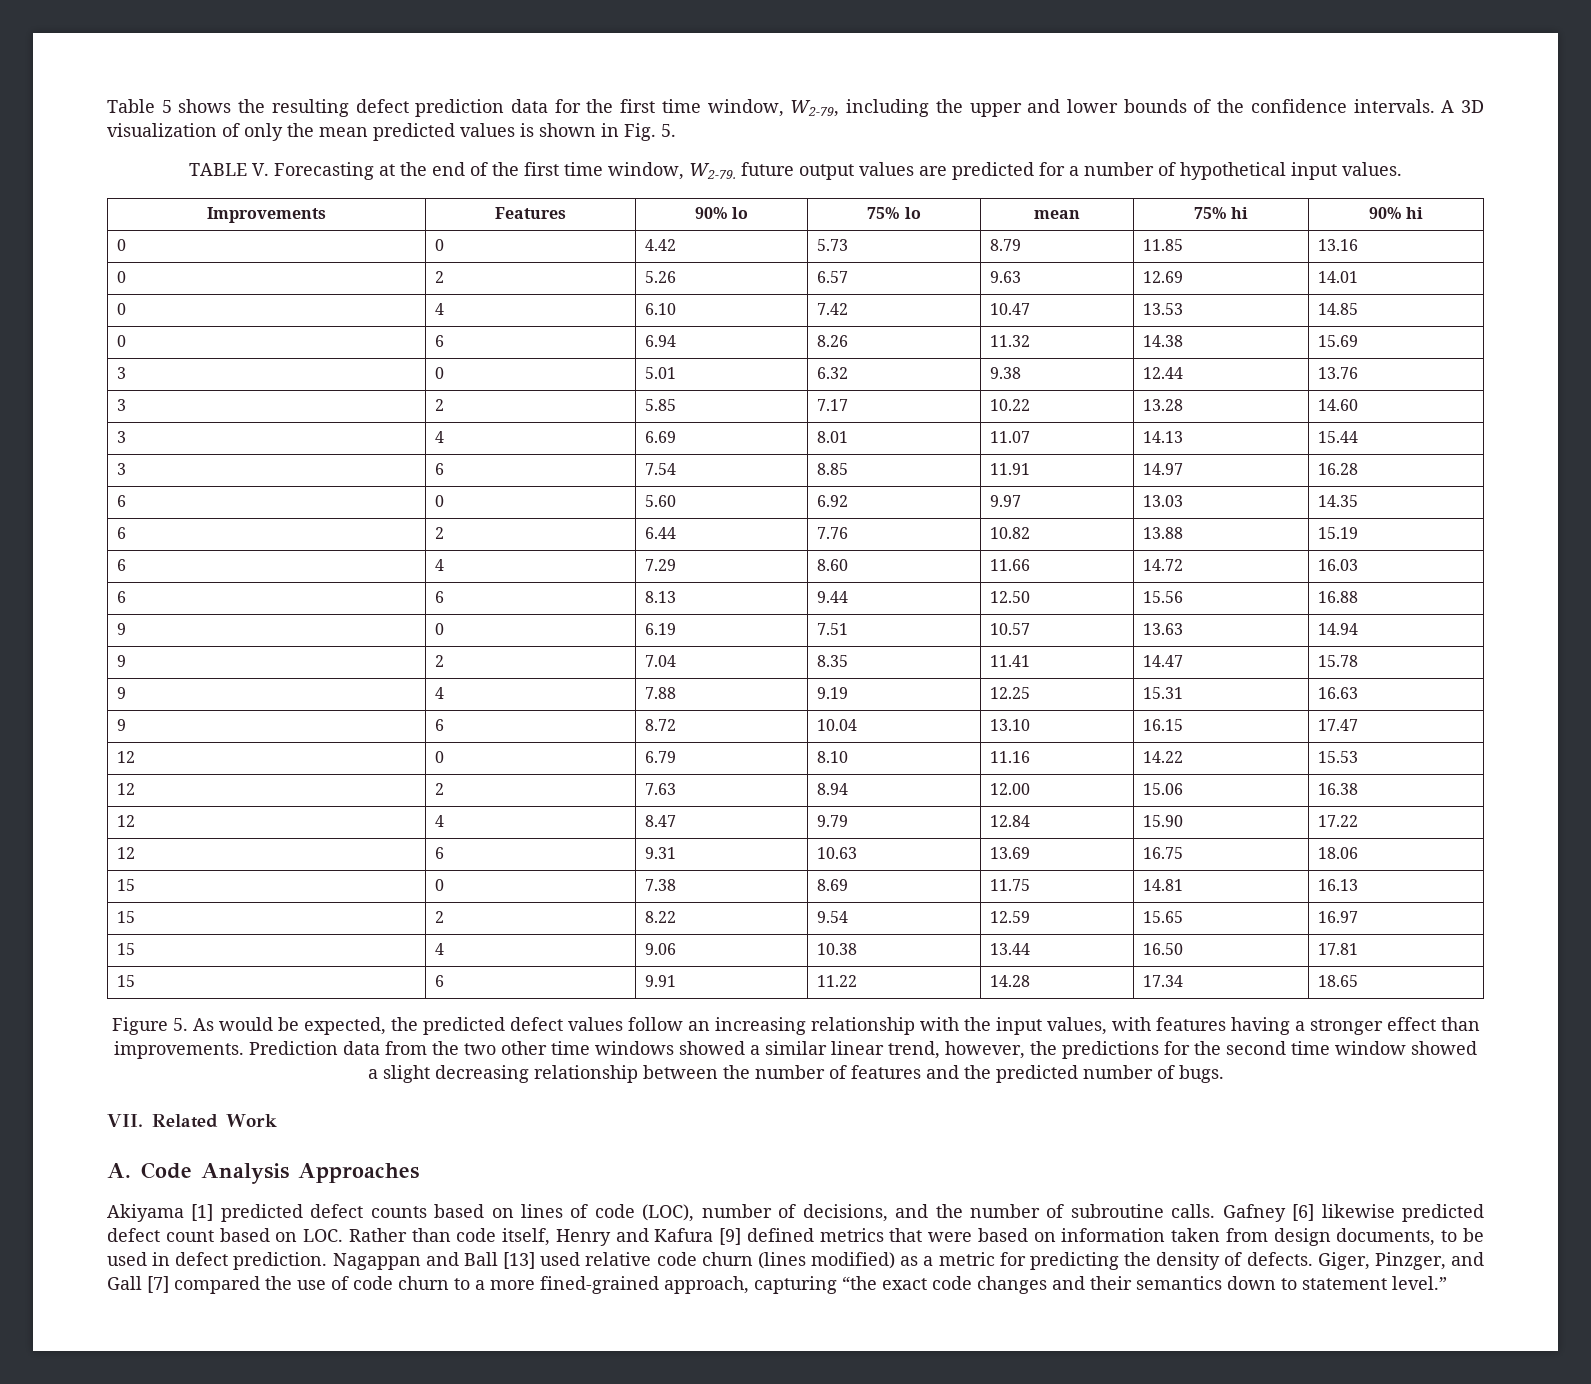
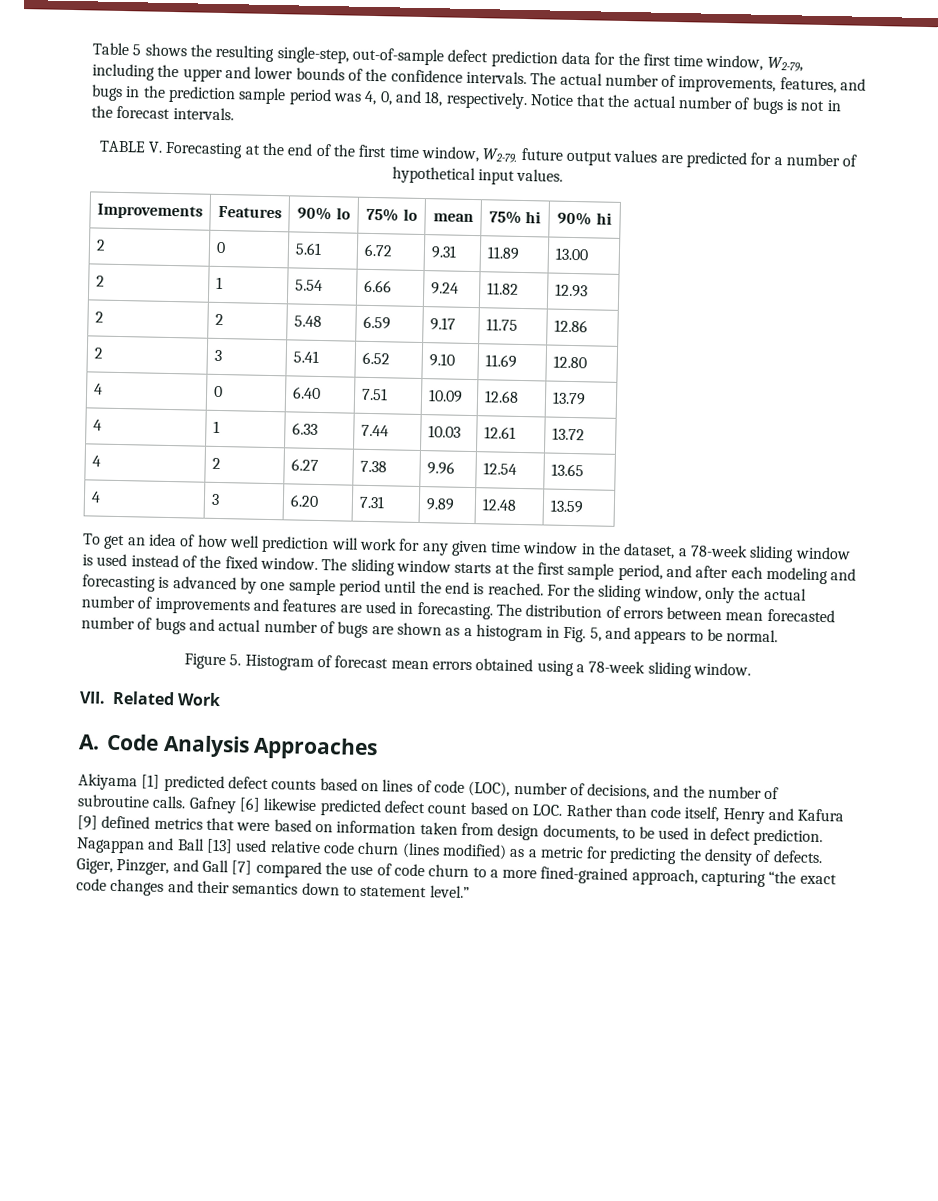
(349, 108) none -> [276,46,444,66] single-step, out-of-sample
[1441,100,1485,113] [107,123,676,141] A 3D visualization of only the mean predicted values is shown in Fig. 5. -> [530,72,867,94] [91,84,842,115] [91,105,234,121] The actual number of improvements, features, and bugs in the prediction sample period was 4, 0, and 18, respectively. Notice that the actual number of bugs is not in the forecast intervals.
[117,239,127,251] [435,239,445,251] [645,239,677,251] [817,239,849,251] [990,239,1022,251] [1143,239,1184,251] [1318,239,1359,251] [117,271,127,283] [435,271,445,283] [645,271,677,283] [817,271,849,283] [990,271,1022,283] [1143,271,1184,283] [1318,271,1359,283] [117,303,127,315] [435,303,445,315] [645,303,677,315] [817,303,849,315] [990,303,1031,315] [1143,303,1184,315] [1318,303,1359,315] [117,335,127,347] [435,335,445,347] [645,335,677,347] [817,335,849,347] [990,335,1031,347] [1143,335,1184,347] [1318,335,1359,347] [117,367,127,379] [435,367,445,379] [645,367,677,379] [817,367,849,379] [990,367,1022,379] [1143,367,1184,379] [1318,367,1359,379] [117,399,127,411] [435,399,445,411] [645,399,677,411] [817,399,849,411] [990,399,1031,411] [1143,399,1184,411] [1318,399,1359,411] [117,431,127,443] [435,431,445,443] [645,431,677,443] [817,431,849,443] [990,431,1031,443] [1143,431,1184,443] [1318,431,1359,443] [117,463,127,475] [435,463,445,475] [645,463,677,475] [817,463,849,475] [990,463,1031,475] [1143,463,1184,475] [1318,463,1359,475] [117,495,127,507] [435,495,445,507] [645,495,677,507] [817,495,849,507] [990,495,1022,507] [1143,495,1184,507] [1318,495,1359,507] [117,527,127,539] [435,527,445,539] [645,527,677,539] [817,527,849,539] [990,527,1031,539] [1143,527,1184,539] [1318,527,1359,539] [117,559,127,571] [435,559,445,571] [645,559,677,571] [817,559,849,571] [990,559,1031,571] [1143,559,1184,571] [1318,559,1359,571] [117,591,127,603] [435,591,445,603] [645,591,677,603] [817,591,849,603] [990,591,1031,603] [1143,591,1184,603] [1318,591,1359,603] [117,623,127,635] [435,623,445,635] [645,623,677,635] [817,623,849,635] [990,623,1031,635] [1143,623,1184,635] [1318,623,1359,635] [117,655,127,667] [435,655,445,667] [645,655,677,667] [817,655,849,667] [990,655,1031,667] [1143,655,1184,667] [1318,655,1359,667] [117,687,127,699] [435,687,445,699] [645,687,677,699] [817,687,849,699] [990,687,1031,699] [1143,687,1184,699] [1318,687,1359,699] [117,719,127,731] [435,719,445,731] [645,719,677,731] [817,719,858,731] [990,719,1031,731] [1143,719,1184,731] [1318,719,1359,731] [117,751,136,763] [435,751,445,763] [645,751,677,763] [817,751,849,763] [990,751,1031,763] [1143,751,1184,763] [1318,751,1359,763] [117,783,136,795] [435,783,445,795] [645,783,677,795] [817,783,849,795] [990,783,1031,795] [1143,783,1184,795] [1318,783,1359,795] [117,815,136,827] [435,815,445,827] [645,815,677,827] [817,815,849,827] [990,815,1031,827] [1143,815,1184,827] [1318,815,1359,827] [117,847,136,859] [435,847,445,859] [645,847,677,859] [817,847,858,859] [990,847,1031,859] [1143,847,1184,859] [1318,847,1359,859] [117,879,136,891] [435,879,445,891] [645,879,677,891] [817,879,849,891] [990,879,1031,891] [1143,879,1184,891] [1318,879,1359,891] [117,911,136,923] [435,911,445,923] [645,911,677,923] [817,911,849,923] [990,911,1031,923] [1143,911,1184,923] [1318,911,1359,923] [117,943,136,955] [435,943,445,955] [645,943,677,955] [817,943,858,955] [990,943,1031,955] [1143,943,1184,955] [1318,943,1359,955] [117,975,136,987] [435,975,445,987] [645,975,677,987] [817,975,858,987] [990,975,1031,987] [1143,975,1184,987] [1318,975,1359,987] [111,1017,1480,1035] [114,1041,1477,1059] [367,1065,1224,1083] 0 | 0 | 4.42 | 5.73 | 8.79 | 11.85 | 13.16 // 0 | 2 | 5.26 | 6.57 | 9.63 | 12.69 | 14.01 // 0 | 4 | 6.10 | 7.42 | 10.47 | 13.53 | 14.85 // 0 | 6 | 6.94 | 8.26 | 11.32 | 14.38 | 15.69 // 3 | 0 | 5.01 | 6.32 | 9.38 | 12.44 | 13.76 // 3 | 2 | 5.85 | 7.17 | 10.22 | 13.28 | 14.60 // 3 | 4 | 6.69 | 8.01 | 11.07 | 14.13 | 15.44 // 3 | 6 | 7.54 | 8.85 | 11.91 | 14.97 | 16.28 // 6 | 0 | 5.60 | 6.92 | 9.97 | 13.03 | 14.35 // 6 | 2 | 6.44 | 7.76 | 10.82 | 13.88 | 15.19 // 6 | 4 | 7.29 | 8.60 | 11.66 | 14.72 | 16.03 // 6 | 6 | 8.13 | 9.44 | 12.50 | 15.56 | 16.88 // 9 | 0 | 6.19 | 7.51 | 10.57 | 13.63 | 14.94 // 9 | 2 | 7.04 | 8.35 | 11.41 | 14.47 | 15.78 // 9 | 4 | 7.88 | 9.19 | 12.25 | 15.31 | 16.63 // 9 | 6 | 8.72 | 10.04 | 13.10 | 16.15 | 17.47 // 12 | 0 | 6.79 | 8.10 | 11.16 | 14.22 | 15.53 // 12 | 2 | 7.63 | 8.94 | 12.00 | 15.06 | 16.38 // 12 | 4 | 8.47 | 9.79 | 12.84 | 15.90 | 17.22 // 12 | 6 | 9.31 | 10.63 | 13.69 | 16.75 | 18.06 // 15 | 0 | 7.38 | 8.69 | 11.75 | 14.81 | 16.13 // 15 | 2 | 8.22 | 9.54 | 12.59 | 15.65 | 16.97 // 15 | 4 | 9.06 | 10.38 | 13.44 | 16.50 | 17.81 // 15 | 6 | 9.91 | 11.22 | 14.28 | 17.34 | 18.65 // Figure 5. As would be expected, the predicted defect values follow an increasing relationship with the input values, with features having a stronger effect than improvements. Prediction data from the two other time windows showed a similar linear trend, however, the predictions for the second time window showed a slight decreasing relationship between the number of features and the predicted number of bugs. -> [95,239,106,251] [215,241,226,254] [294,242,322,255] [363,243,393,257] [430,245,457,259] [486,246,520,260] [554,247,589,261] [95,275,105,287] [215,276,223,290] [294,279,323,292] [363,279,392,293] [430,282,459,295] [486,282,519,295] [554,283,588,298] [94,311,104,323] [214,313,224,326] [293,315,322,328] [362,315,391,330] [429,317,456,331] [485,318,518,331] [553,319,588,333] [93,347,103,359] [213,349,222,362] [292,350,319,363] [361,351,390,365] [428,353,455,367] [484,354,517,368] [552,355,587,369] [93,383,103,395] [213,385,223,398] [291,386,321,399] [360,387,388,401] [427,389,463,403] [483,390,519,403] [551,391,586,406] [92,419,102,431] [212,420,220,433] [291,422,318,435] [360,424,389,437] [427,425,461,438] [483,426,516,439] [551,427,585,441] [91,455,101,467] [211,457,221,470] [290,458,319,471] [359,460,387,473] [426,461,455,475] [482,462,517,475] [550,463,584,477] [90,491,101,503] [210,493,220,506] [289,494,319,507] [358,495,385,509] [425,498,455,511] [481,498,517,511] [549,499,584,514] [83,533,851,563] [82,553,857,585] [82,574,807,604] [81,595,835,623] [81,616,779,645] [184,653,751,679] 2 | 0 | 5.61 | 6.72 | 9.31 | 11.89 | 13.00 // 2 | 1 | 5.54 | 6.66 | 9.24 | 11.82 | 12.93 // 2 | 2 | 5.48 | 6.59 | 9.17 | 11.75 | 12.86 // 2 | 3 | 5.41 | 6.52 | 9.10 | 11.69 | 12.80 // 4 | 0 | 6.40 | 7.51 | 10.09 | 12.68 | 13.79 // 4 | 1 | 6.33 | 7.44 | 10.03 | 12.61 | 13.72 // 4 | 2 | 6.27 | 7.38 | 9.96 | 12.54 | 13.65 // 4 | 3 | 6.20 | 7.31 | 9.89 | 12.48 | 13.59 // To get an idea of how well prediction will work for any given time window in the dataset, a 78-week sliding window is used instead of the fixed window. The sliding window starts at the first sample period, and after each modeling and forecasting is advanced by one sample period until the end is reached. For the sliding window, only the actual number of improvements and features are used in forecasting. The distribution of errors between mean forecasted number of bugs and actual number of bugs are shown as a histogram in Fig. 5, and appears to be normal. // Figure 5. Histogram of forecast mean errors obtained using a 78-week sliding window.

